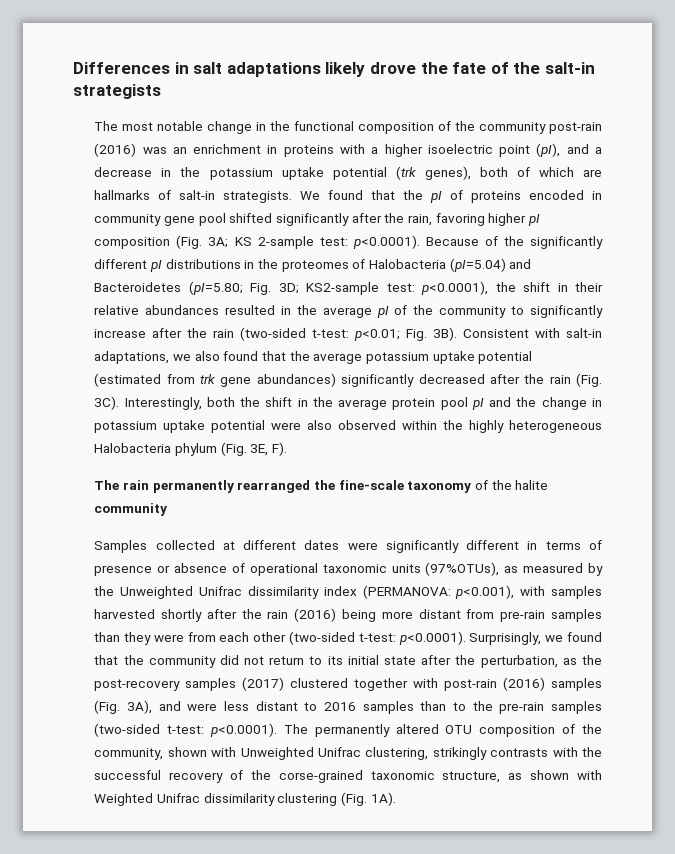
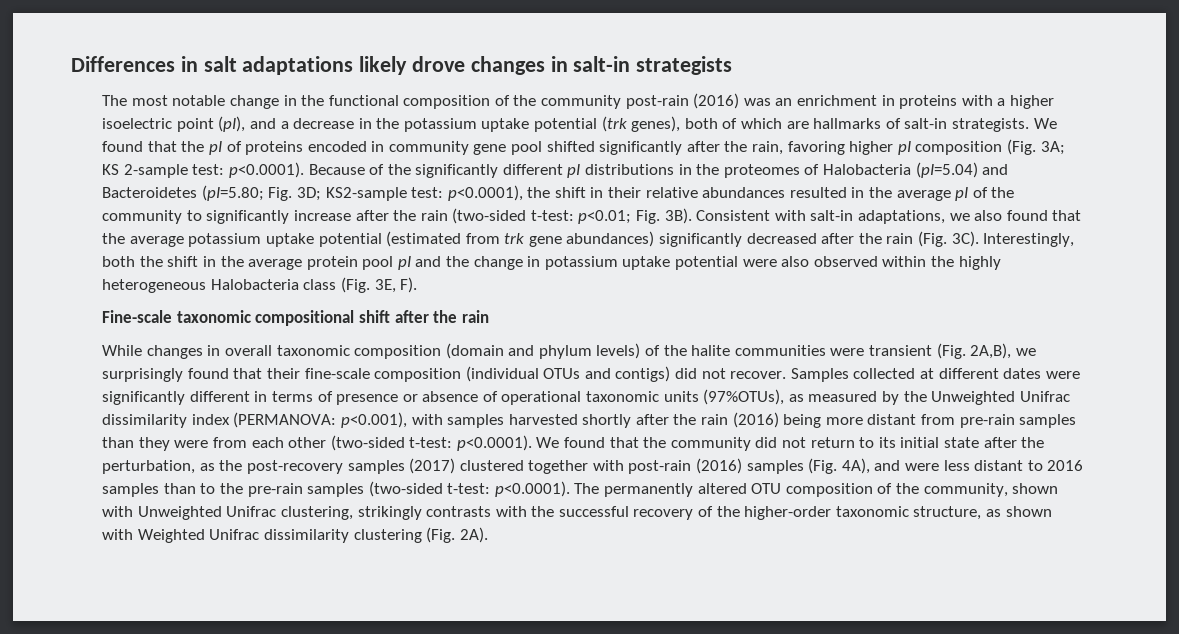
[420,62,541,74] the fate of the -> [470,56,568,75] changes in
[174,443,217,456] phylum -> [303,279,337,290] class
[94,480,549,493] [94,503,168,516] The rain permanently rearranged the fine-scale taxonomy of the halite community // -> [102,310,489,326] [102,343,1036,359] [102,366,787,382] Fine-scale taxonomic compositional shift after the rain // While changes in overall taxonomic composition (domain and phylum levels) of the halite communities were transient (Fig. 2A,B), we surprisingly found that their fine-scale composition (individual OTUs and contigs) did not recover.
[469,632,564,645] Surprisingly, we -> [536,437,560,448] We
[127,700,153,714] 3A), -> [841,458,870,474] 4A),
[278,770,363,783] corse-grained -> [744,506,832,520] higher-order
[370,792,396,806] 1A). -> [459,527,488,543] 2A).

